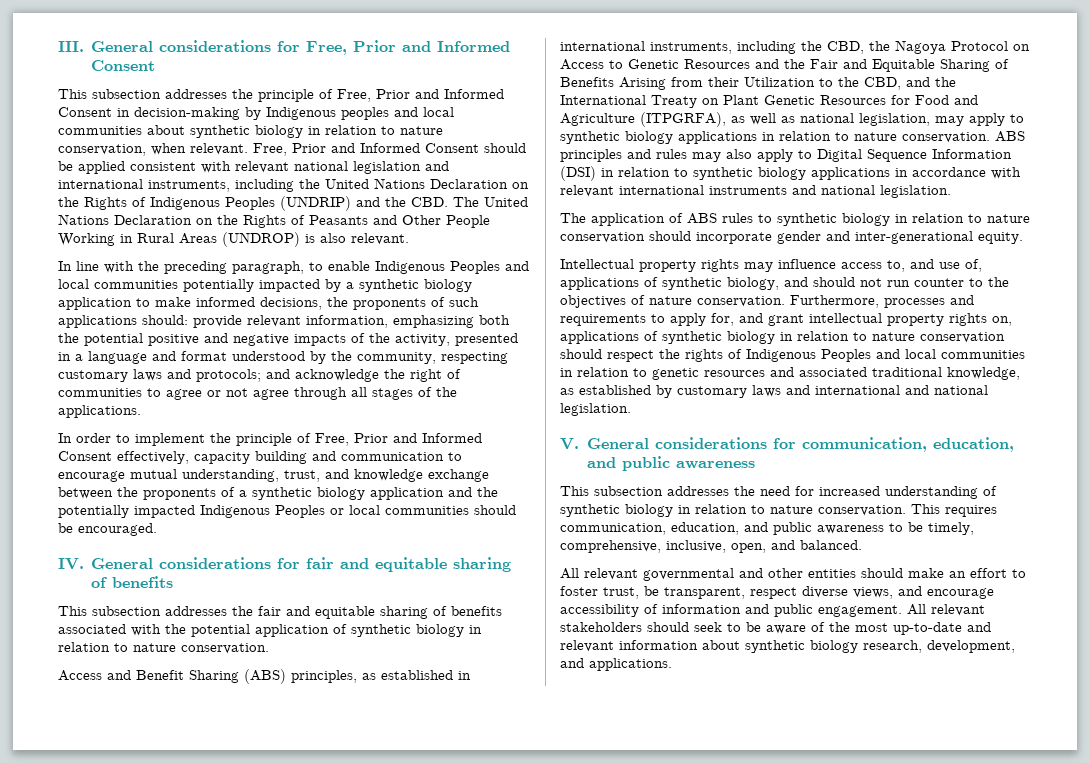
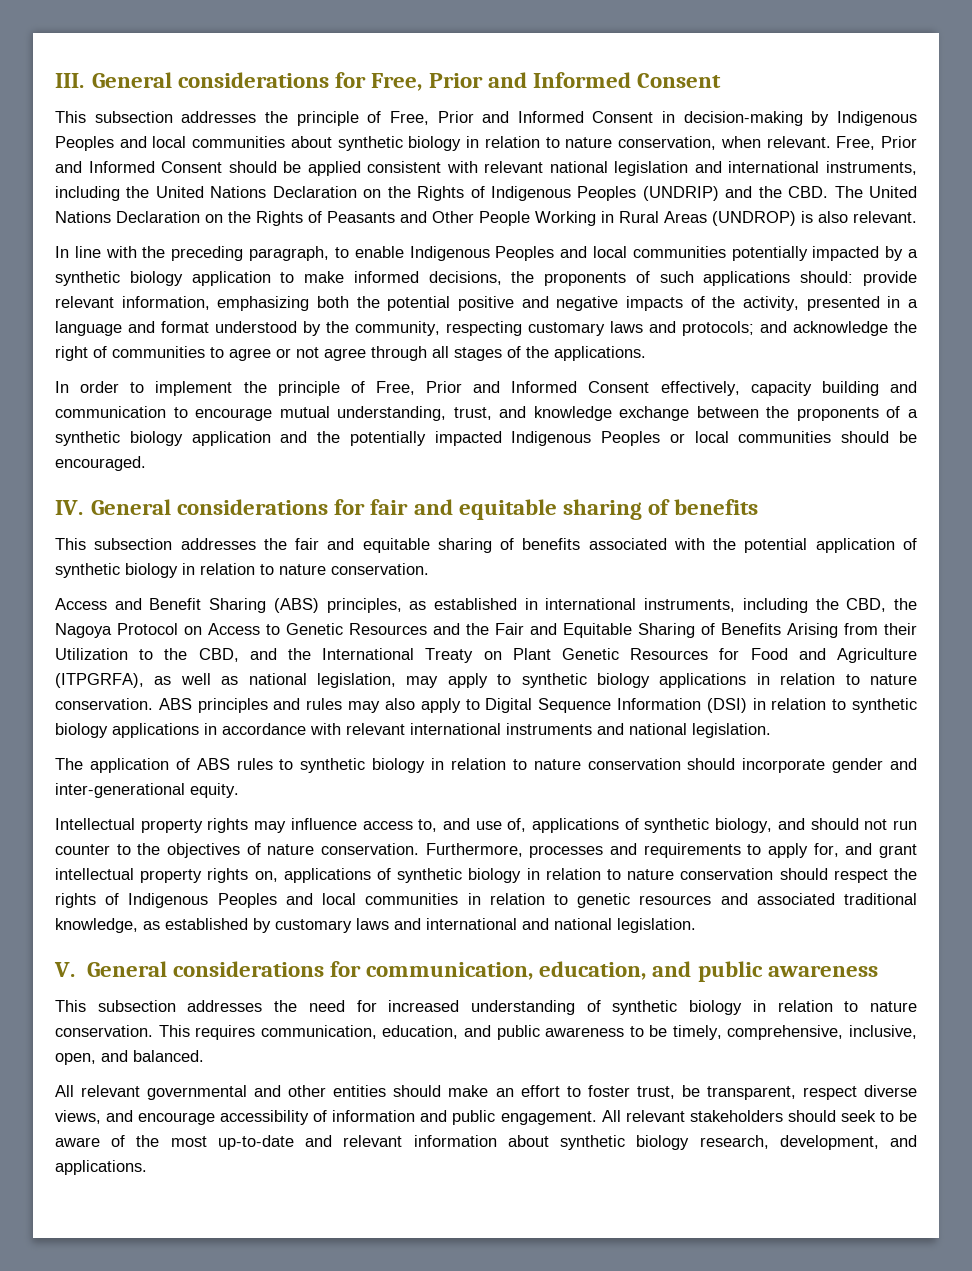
[341,107,389,120] peoples -> [55,136,114,151] Peoples

